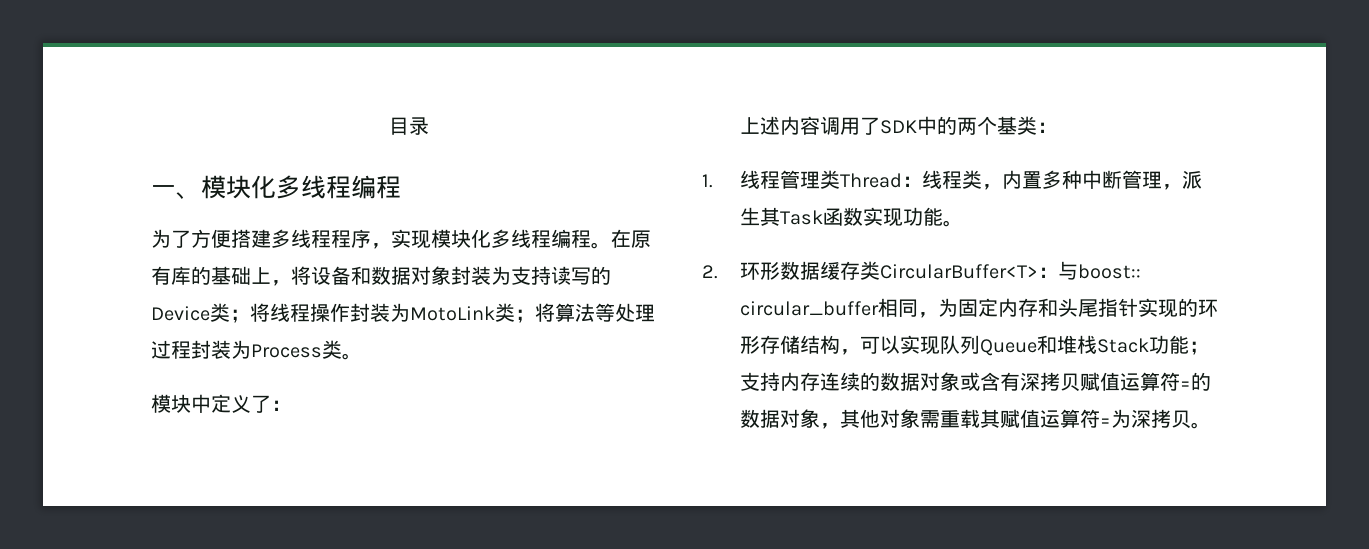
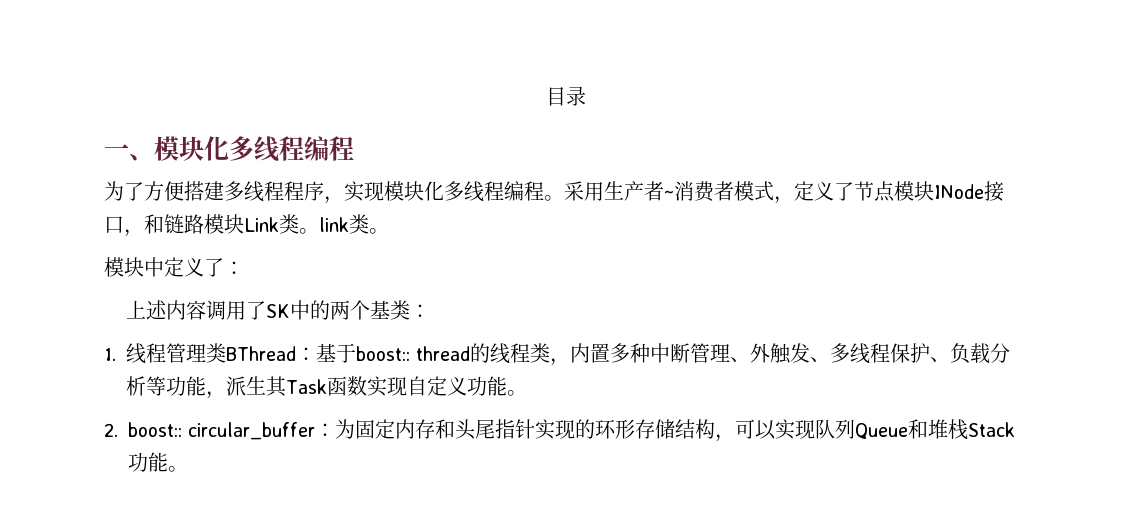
[611,229,651,248] [151,266,611,286] [151,303,655,323] [151,340,322,359] 在原有库的基础上，将设备和数据对象封装为支持读写的Device类；将线程操作封装为MotoLink类；将算法等处理过程封装为Process -> [564,181,1004,204] [104,214,349,237] 采用生产者~消费者模式，定义了节点模块INode接口，和链路模块Link类。link
[879,120,917,134] SDK -> [266,304,291,318] SK
[839,173,922,188] Thread： -> [226,343,491,363] BThread：基于boost:: thread的
(1162, 180) none -> [730,343,1011,364] [126,376,207,396] 、外触发、多线程保护、负载分析等功能
(903, 217) none -> [407,376,468,396] 自定义
[739,261,1078,280] 环形数据缓存类CircularBuffer<T>：与 -> (118, 430) none
[877,298,938,318] 相同， -> [315,423,335,437] ：
[1188,341,1209,355] [739,372,1211,392] [739,409,1191,429] ；支持内存连续的数据对象或含有深拷贝赋值运算符=的数据对象，其他对象需重载其赋值运算符=为深拷贝 -> (168, 462) none

